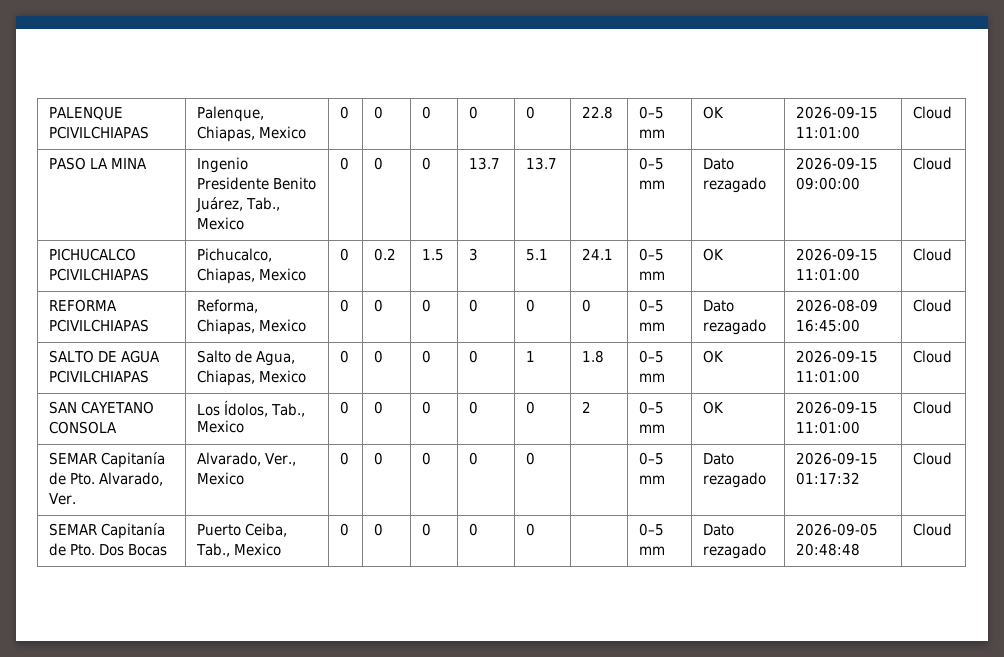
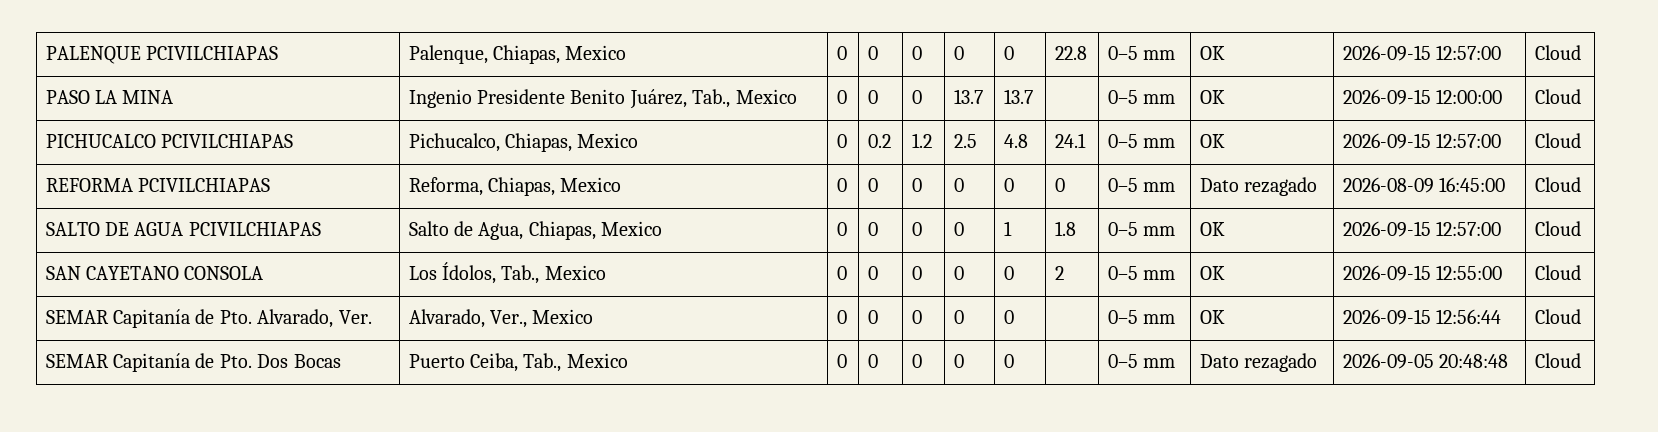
[796,126,861,139] 11:01:00 -> [1436,45,1502,60] 12:57:00
[703,158,735,170] [703,177,767,193] [796,157,879,170] [796,177,861,190] Dato rezagado | 2026-09-15 09:00:00 -> [1199,90,1225,104] [1342,89,1503,105] OK | 2026-09-15 12:00:00
[422,249,445,261] [469,248,479,261] [526,249,549,261] 1.5 | 3 | 5.1 -> [911,133,932,148] [953,134,977,148] [1003,134,1028,148] 1.2 | 2.5 | 4.8
[796,268,861,281] 11:01:00 -> [1436,133,1502,148] 12:57:00
[796,370,861,383] 11:01:00 -> [1436,221,1502,236] 12:57:00
[796,421,861,434] 11:01:00 -> [1436,265,1503,280] 12:55:00
[703,453,735,465] [703,472,767,488] [796,452,879,465] [796,472,861,485] Dato rezagado | 2026-09-15 01:17:32 -> [1199,310,1225,324] [1342,309,1502,325] OK | 2026-09-15 12:56:44

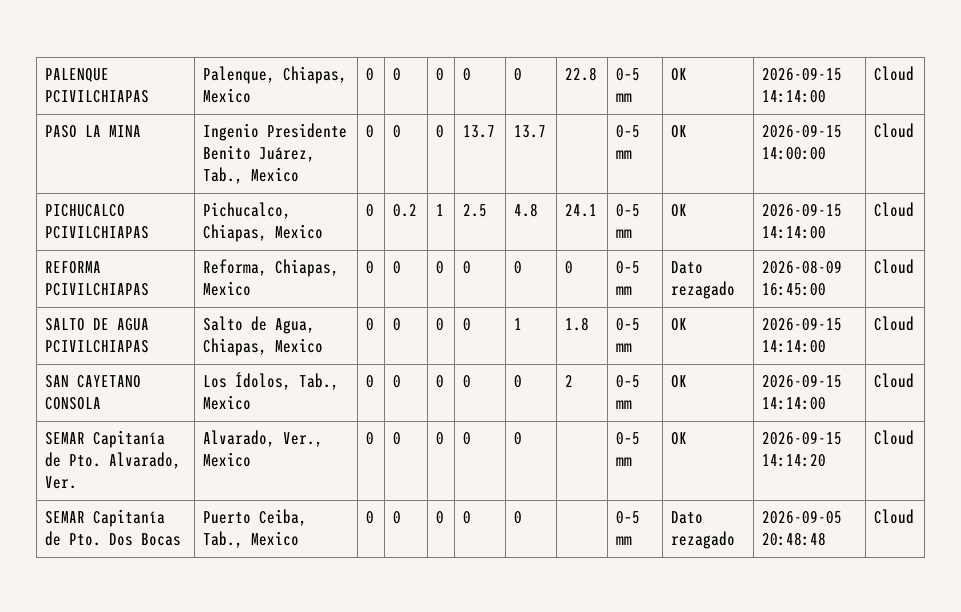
[1436,45,1502,60] 12:57:00 -> [761,90,826,103] 14:14:00
[1436,89,1503,104] 12:00:00 -> [761,147,826,160] 14:00:00
[911,133,932,148] 1.2 -> [435,204,444,216] 1
[1436,133,1502,148] 12:57:00 -> [761,226,826,239] 14:14:00
[1436,221,1502,236] 12:57:00 -> [761,340,826,353] 14:14:00
[1436,265,1503,280] 12:55:00 -> [761,397,826,410] 14:14:00
[1436,309,1502,324] 12:56:44 -> [761,454,826,467] 14:14:20

